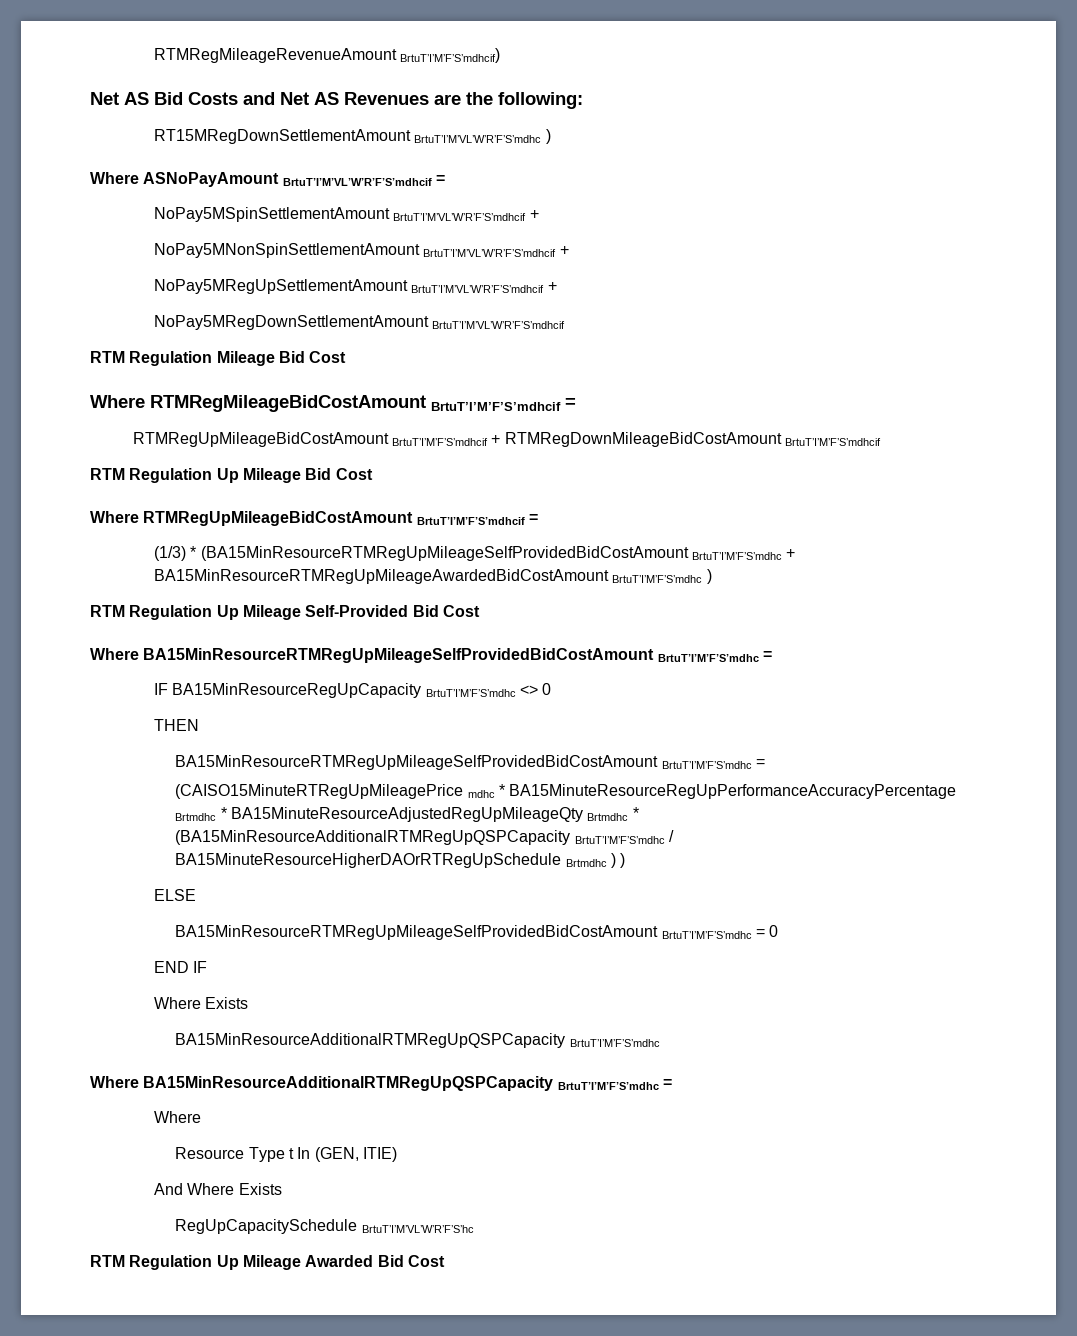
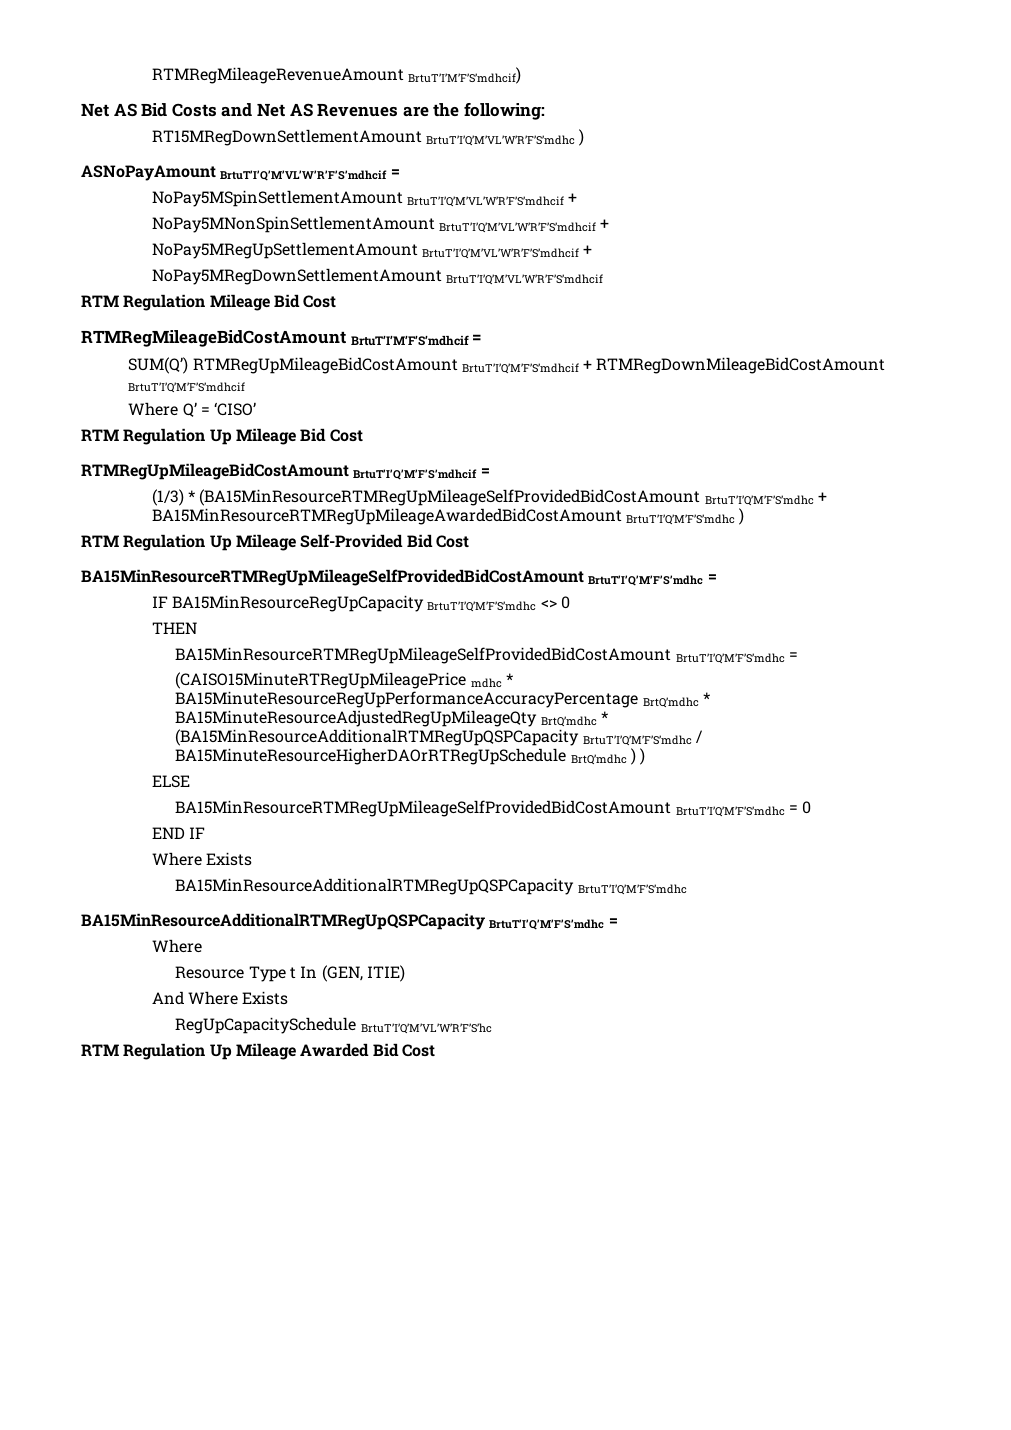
[414,129,551,144] [90,172,432,187] BrtuT’I’M’VL’W’R’F’S’mdhc ) // Where ASNoPayAmount BrtuT’I’M’VL’W’R’F’S’mdhcif -> [426,129,585,146] [81,165,388,181] BrtuT’I’Q’M’VL’W’R’F’S’mdhc ) // ASNoPayAmount BrtuT’I’Q’M’VL’W’R’F’S’mdhcif
[393,213,527,221] BrtuT’I’M’VL’W’R’F’S’mdhcif -> [407,196,565,207] BrtuT’I’Q’M’VL’W’R’F’S’mdhcif
[423,249,557,257] BrtuT’I’M’VL’W’R’F’S’mdhcif -> [439,222,597,233] BrtuT’I’Q’M’VL’W’R’F’S’mdhcif
[411,285,545,293] BrtuT’I’M’VL’W’R’F’S’mdhcif -> [422,248,580,259] BrtuT’I’Q’M’VL’W’R’F’S’mdhcif
[432,321,566,329] BrtuT’I’M’VL’W’R’F’S’mdhcif -> [446,274,604,285] BrtuT’I’Q’M’VL’W’R’F’S’mdhcif
[90,395,145,408] Where -> (337, 301) none
[132,432,881,447] RTMRegUpMileageBidCostAmount BrtuT’I’M’F’S’mdhcif + RTMRegDownMileageBidCostAmount BrtuT’I’M’F’S’mdhcif -> [128,357,886,374] [128,382,246,393] [128,402,257,417] SUM(Q’) RTMRegUpMileageBidCostAmount BrtuT’I’Q’M’F’S’mdhcif + RTMRegDownMileageBidCostAmount BrtuT’I’Q’M’F’S’mdhcif // Where Q’ = ‘CISO’
[90,511,525,526] Where RTMRegUpMileageBidCostAmount BrtuT’I’M’F’S’mdhcif -> [81,463,478,480] RTMRegUpMileageBidCostAmount BrtuT’I’Q’M’F’S’mdhcif
[691,552,782,560] BrtuT’I’M’F’S’mdhc -> [704,495,814,506] BrtuT’I’Q’M’F’S’mdhc
[612,575,703,583] BrtuT’I’M’F’S’mdhc -> [626,514,736,525] BrtuT’I’Q’M’F’S’mdhc
[90,648,759,663] Where BA15MinResourceRTMRegUpMileageSelfProvidedBidCostAmount BrtuT’I’M’F’S’mdhc -> [81,569,704,586] BA15MinResourceRTMRegUpMileageSelfProvidedBidCostAmount BrtuT’I’Q’M’F’S’mdhc
[425,689,516,697] BrtuT’I’M’F’S’mdhc -> [427,601,537,612] BrtuT’I’Q’M’F’S’mdhc
[661,761,752,769] BrtuT’I’M’F’S’mdhc -> [675,653,785,664] BrtuT’I’Q’M’F’S’mdhc
[175,813,217,821] Brtmdhc -> [642,697,699,708] BrtQ’mdhc
[587,813,629,821] Brtmdhc -> [540,716,597,727] BrtQ’mdhc
[574,836,665,844] BrtuT’I’M’F’S’mdhc -> [582,735,692,746] BrtuT’I’Q’M’F’S’mdhc
[565,859,607,867] Brtmdhc -> [570,754,627,765] BrtQ’mdhc
[661,931,752,939] BrtuT’I’M’F’S’mdhc -> [675,806,785,817] BrtuT’I’Q’M’F’S’mdhc
[569,1039,660,1047] [90,1076,659,1091] BrtuT’I’M’F’S’mdhc // Where BA15MinResourceAdditionalRTMRegUpQSPCapacity BrtuT’I’M’F’S’mdhc -> [577,884,687,895] [81,913,605,930] BrtuT’I’Q’M’F’S’mdhc // BA15MinResourceAdditionalRTMRegUpQSPCapacity BrtuT’I’Q’M’F’S’mdhc
[361,1225,474,1233] BrtuT’I’M’VL’W’R’F’S’hc -> [360,1023,492,1034] BrtuT’I’Q’M’VL’W’R’F’S’hc

